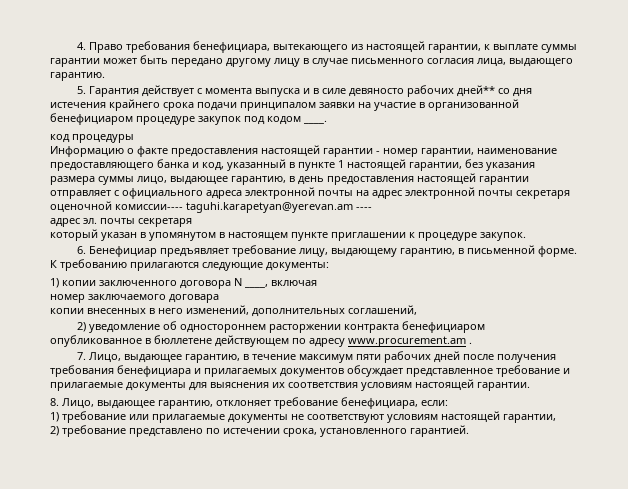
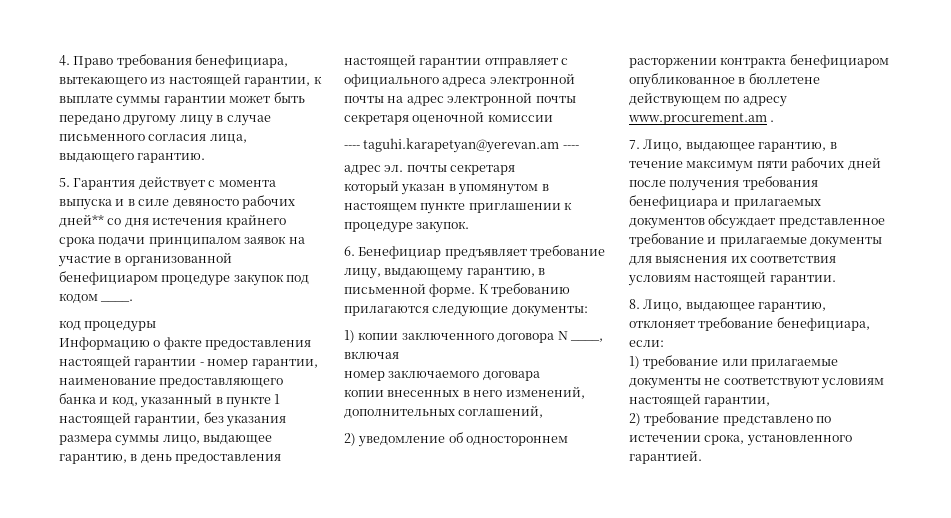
[319,102,355,108] заявки -> [244,236,287,244] заявок
[115,204,183,210] комиссии---- -> [487,114,553,122] [344,145,360,149] комиссии // ----

